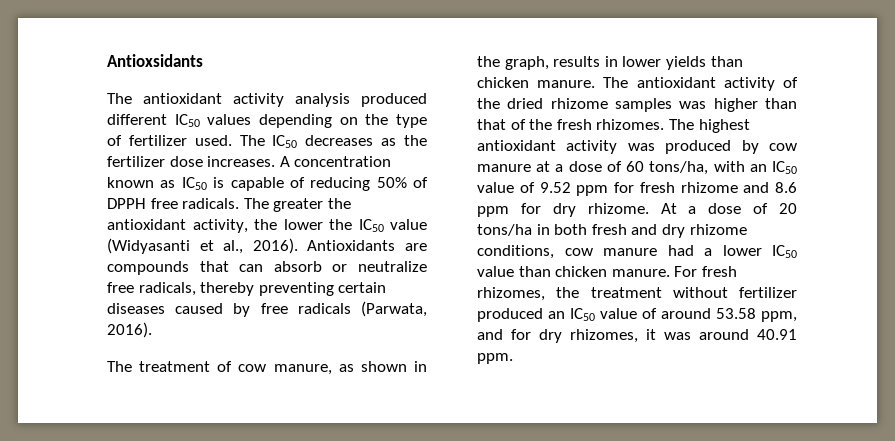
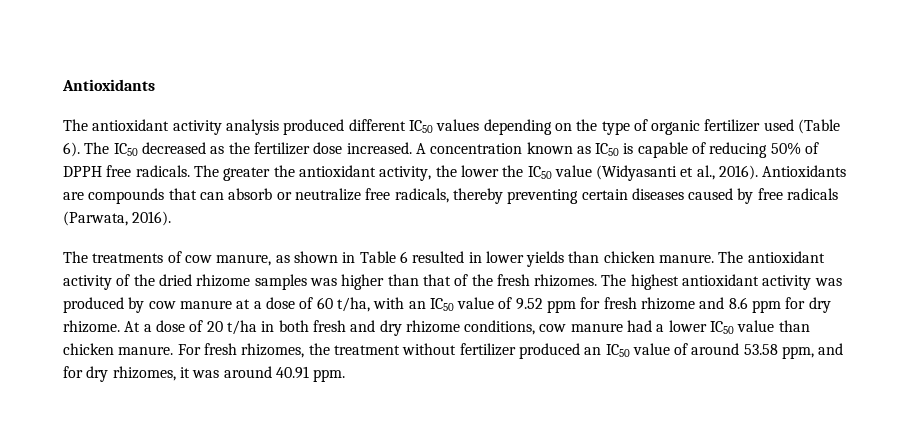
[107,54,203,67] Antioxsidants -> [62,79,155,91] Antioxidants
[128,135,232,146] fertilizer used. -> [651,119,841,135] [63,142,80,157] organic fertilizer used (Table 6).
[305,135,374,146] decreases -> [141,142,206,154] decreased
[207,156,276,167] increases. -> [346,142,412,154] increased.
[139,361,211,372] treatment -> [92,253,164,263] treatments
[477,56,601,70] the graph, results -> [359,251,465,263] Table 6 resulted
[649,161,709,175] tons/ha, -> [336,297,370,312] t/ha,
[477,224,532,236] tons/ha -> [226,320,257,335] t/ha

